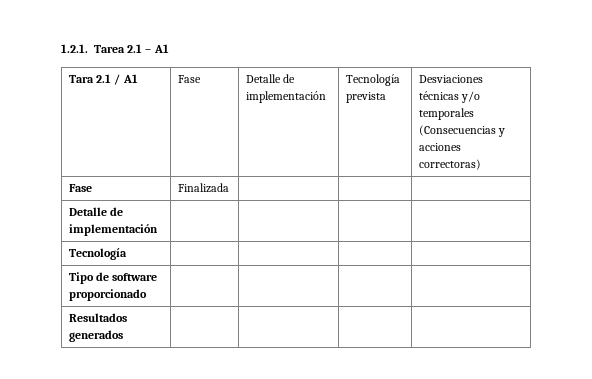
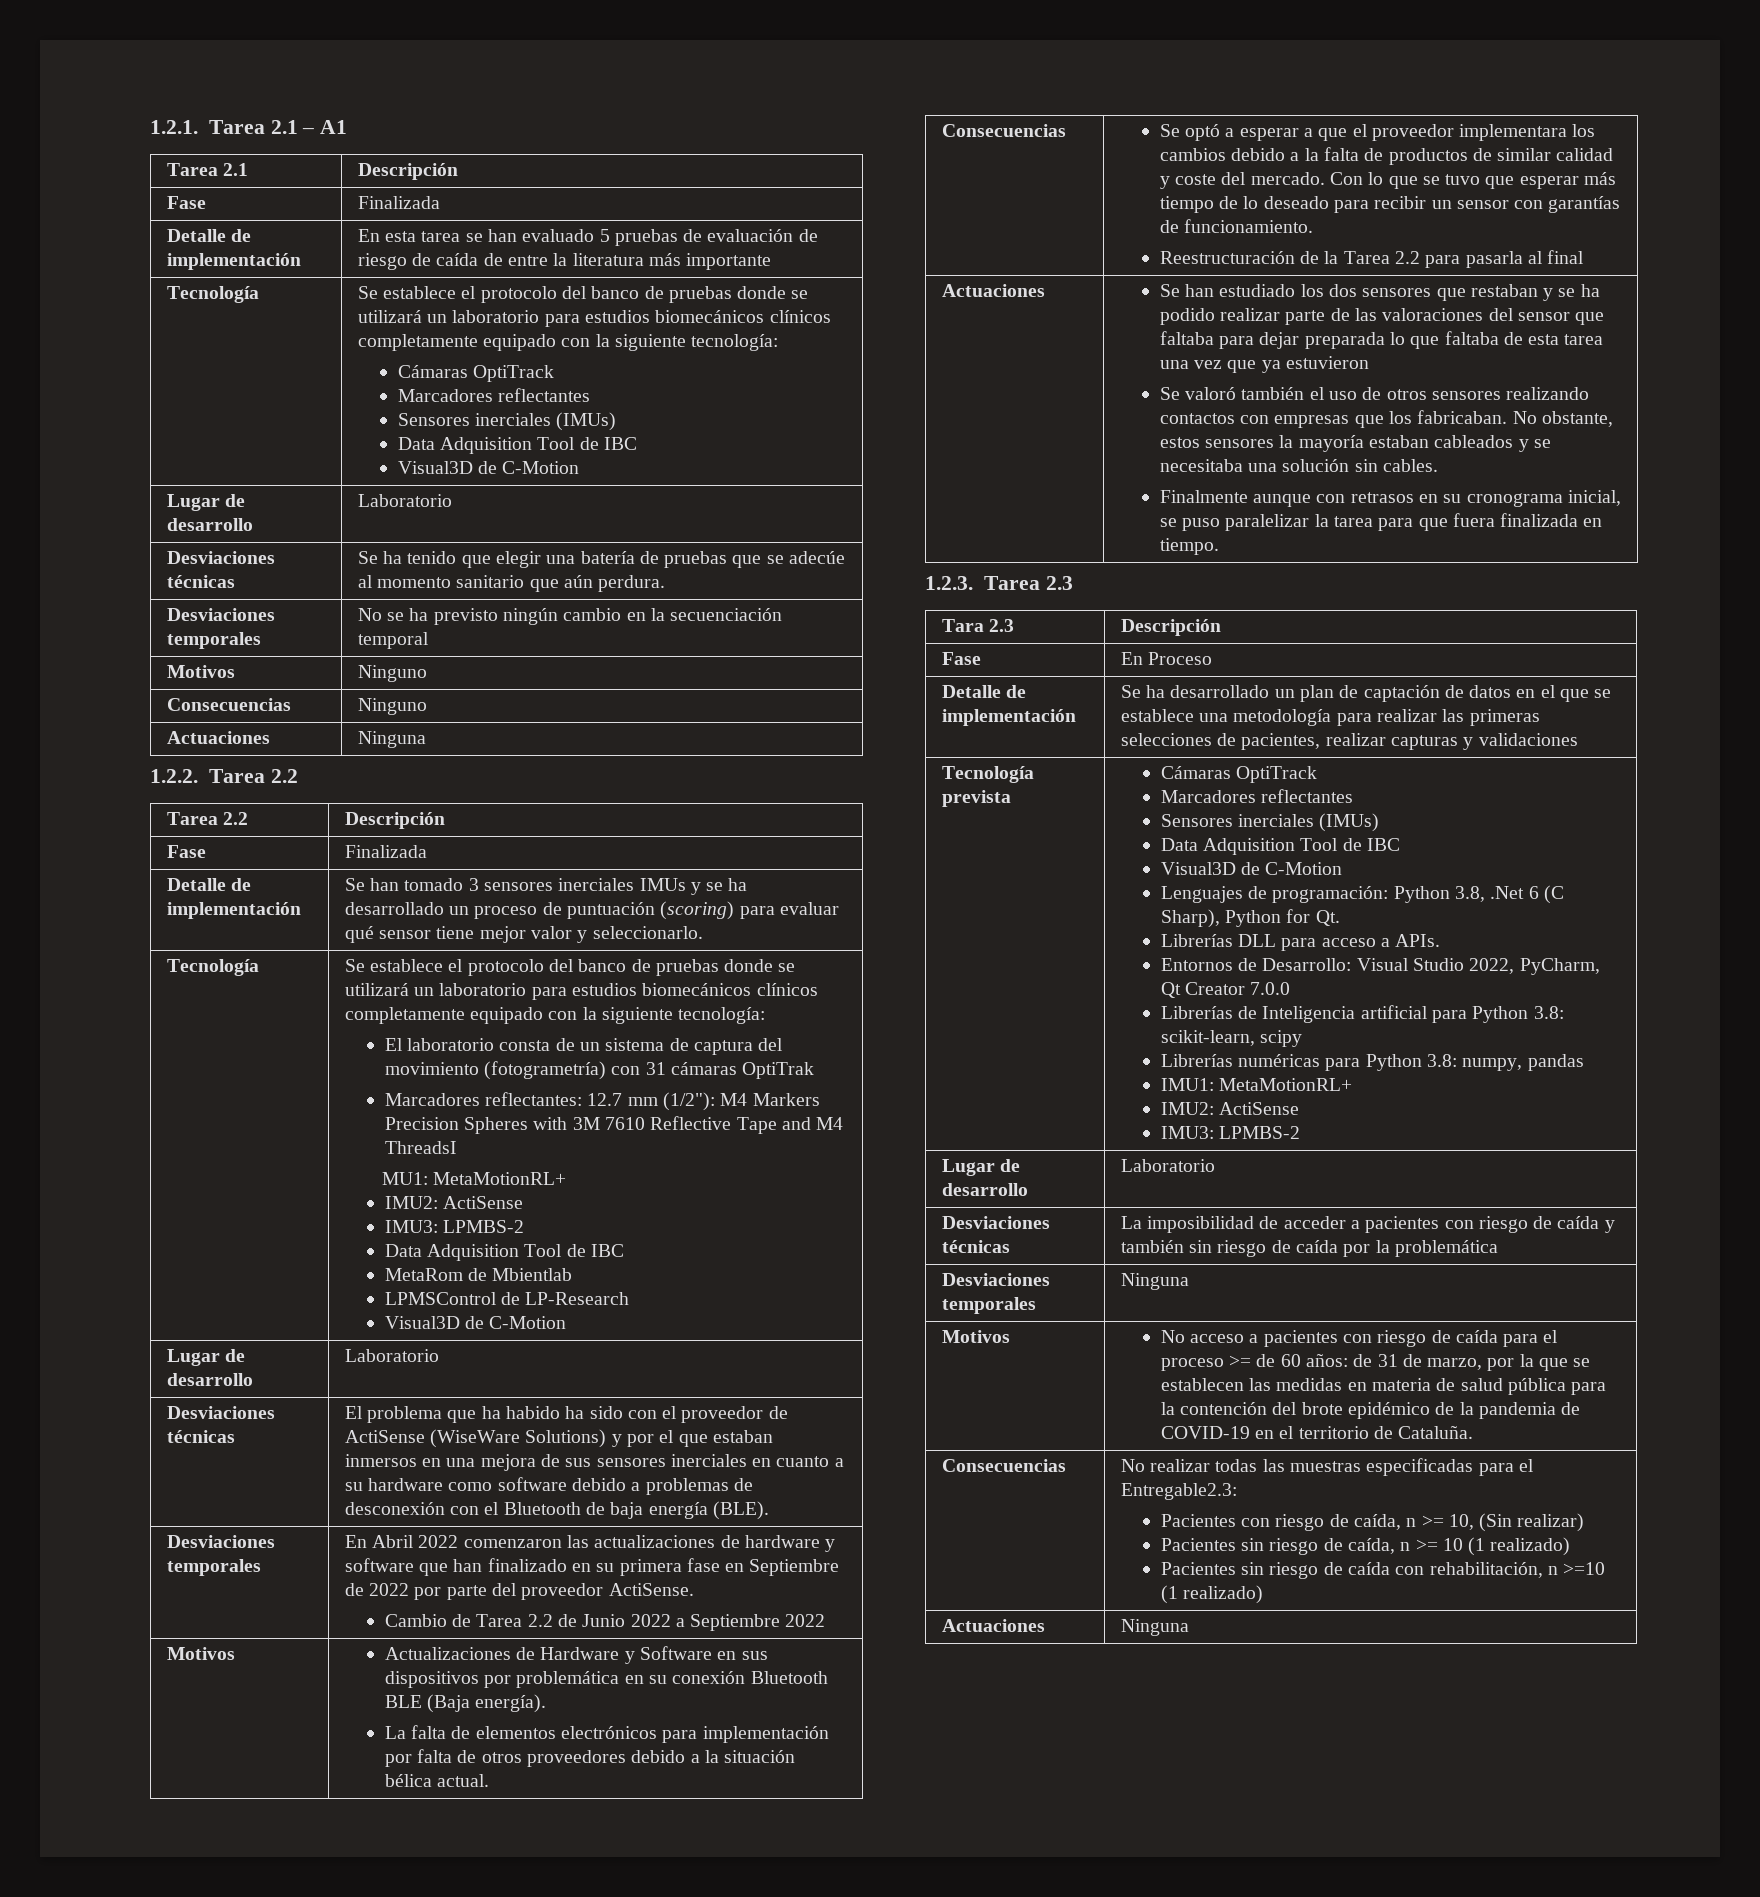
[68,74,138,85] [177,75,201,83] [245,74,296,83] [245,91,326,103] [345,74,400,86] [345,92,386,103] [418,75,483,83] [418,91,481,103] [418,108,474,120] [418,125,506,137] [418,143,461,151] [418,159,481,170] [68,184,92,192] [177,183,229,193] [68,207,124,216] [68,224,158,236] [68,248,127,260] [68,272,158,284] [68,289,147,301] [68,313,127,322] [68,330,123,342] Tara 2.1 / A1 | Fase | Detalle de implementación | Tecnología prevista | Desviaciones técnicas y/o temporales (Consecuencias y acciones correctoras) // Fase | Finalizada | | | // Detalle de implementación | | | | // Tecnología | | | | // Tipo de software proporcionado | | | | // Resultados generados | | | | -> [166,163,249,176] [357,163,458,180] [166,196,206,209] [357,196,440,209] [166,229,252,242] [166,253,301,270] [357,229,818,246] [357,253,772,270] [166,286,259,303] [357,286,809,303] [357,310,831,327] [357,334,779,351] [397,365,555,382] [397,388,591,402] [397,412,617,431] [397,437,638,454] [397,461,580,474] [166,494,246,511] [166,518,253,531] [357,494,452,507] [166,551,275,564] [166,575,235,588] [357,551,845,568] [357,575,666,592] [166,608,275,621] [166,632,261,649] [357,608,783,625] [357,632,429,649] [166,665,235,678] [357,665,427,682] [166,698,291,711] [357,698,427,715] [166,731,270,744] [357,731,426,748] [150,769,298,783] [166,812,249,825] [344,812,445,829] [166,845,206,858] [344,845,427,858] [166,878,252,891] [166,902,301,919] [344,878,748,895] [344,901,839,920] [344,926,703,943] [166,959,259,976] [344,959,796,976] [344,983,818,1000] [344,1007,766,1024] [384,1038,784,1055] [384,1061,815,1080] [384,1092,820,1111] [384,1116,844,1134] [384,1141,457,1154] [382,1172,567,1185] [384,1196,524,1209] [384,1220,525,1233] [384,1244,625,1261] [384,1268,573,1281] [384,1292,630,1305] [384,1316,567,1329] [166,1349,246,1366] [166,1373,253,1386] [344,1349,439,1362] [166,1406,275,1419] [166,1430,235,1443] [344,1406,788,1423] [344,1429,773,1448] [344,1454,844,1471] [344,1477,753,1495] [344,1501,769,1520] [166,1535,275,1548] [166,1559,261,1576] [344,1535,836,1552] [344,1558,840,1576] [344,1583,694,1600] [384,1614,826,1631] [166,1647,235,1660] [384,1646,768,1664] [384,1671,828,1688] [384,1694,547,1713] [384,1725,829,1743] [384,1749,796,1767] [384,1774,490,1787] [941,124,1066,137] [1159,124,1596,141] [1159,147,1614,165] [1159,172,1616,189] [1159,196,1621,213] [1159,219,1314,233] [1159,250,1585,268] [941,284,1045,297] [1159,284,1600,301] [1159,308,1605,325] [1159,331,1604,349] [1159,356,1370,373] [1159,387,1590,400] [1159,410,1613,428] [1159,435,1551,452] [1159,459,1439,472] [1159,490,1621,507] [1159,513,1603,531] [1159,538,1219,555] [925,576,1073,590] [941,619,1015,632] [1120,619,1221,636] [941,652,981,665] [1120,652,1213,665] [941,685,1027,698] [941,709,1076,726] [1120,685,1612,702] [1120,709,1540,726] [1120,733,1578,750] [941,766,1034,783] [941,790,1011,807] [1160,766,1318,783] [1160,789,1354,803] [1160,813,1380,832] [1160,838,1401,855] [1160,862,1343,875] [1160,885,1564,904] [1160,909,1340,928] [1160,934,1441,951] [1160,958,1600,975] [1160,982,1291,998] [1160,1005,1564,1023] [1160,1030,1303,1047] [1160,1054,1584,1071] [1160,1078,1353,1091] [1160,1102,1300,1115] [1160,1126,1301,1139] [941,1159,1021,1176] [941,1183,1028,1196] [1120,1159,1215,1172] [941,1216,1050,1229] [941,1240,1010,1253] [1120,1216,1615,1233] [1120,1240,1498,1257] [941,1273,1050,1286] [941,1297,1036,1314] [1120,1273,1189,1290] [941,1330,1010,1343] [1160,1330,1559,1347] [1160,1354,1591,1371] [1160,1378,1607,1395] [1160,1402,1581,1419] [1160,1426,1474,1439] [941,1459,1066,1472] [1120,1458,1534,1476] [1120,1483,1237,1500] [1160,1513,1585,1532] [1160,1537,1571,1556] [1160,1562,1606,1579] [1160,1585,1264,1604] [941,1619,1045,1632] [1120,1619,1189,1636] Tarea 2.1 | Descripción // Fase | Finalizada // Detalle de implementación | En esta tarea se han evaluado 5 pruebas de evaluación de riesgo de caída de entre la literatura más importante // Tecnología | Se establece el protocolo del banco de pruebas donde se utilizará un laboratorio para estudios biomecánicos clínicos completamente equipado con la siguiente tecnología: // Cámaras OptiTrack // Marcadores reflectantes // Sensores inerciales (IMUs) // Data Adquisition Tool de IBC // Visual3D de C-Motion // Lugar de desarrollo | Laboratorio // Desviaciones técnicas | Se ha tenido que elegir una batería de pruebas que se adecúe al momento sanitario que aún perdura. // Desviaciones temporales | No se ha previsto ningún cambio en la secuenciación temporal // Motivos | Ninguno // Consecuencias | Ninguno // Actuaciones | Ninguna // 1.2.2. Tarea 2.2 // Tarea 2.2 | Descripción // Fase | Finalizada // Detalle de implementación | Se han tomado 3 sensores inerciales IMUs y se ha desarrollado un proceso de puntuación (scoring) para evaluar qué sensor tiene mejor valor y seleccionarlo. // Tecnología | Se establece el protocolo del banco de pruebas donde se utilizará un laboratorio para estudios biomecánicos clínicos completamente equipado con la siguiente tecnología: // El laboratorio consta de un sistema de captura del movimiento (fotogrametría) con 31 cámaras OptiTrak // Marcadores reflectantes: 12.7 mm (1/2"): M4 Markers Precision Spheres with 3M 7610 Reflective Tape and M4 ThreadsI // MU1: MetaMotionRL+ // IMU2: ActiSense // IMU3: LPMBS-2 // Data Adquisition Tool de IBC // MetaRom de Mbientlab // LPMSControl de LP-Research // Visual3D de C-Motion // Lugar de desarrollo | Laboratorio // Desviaciones técnicas | El problema que ha habido ha sido con el proveedor de ActiSense (WiseWare Solutions) y por el que estaban inmersos en una mejora de sus sensores inerciales en cuanto a su hardware como software debido a problemas de desconexión con el Bluetooth de baja energía (BLE). // Desviaciones temporales | En Abril 2022 comenzaron las actualizaciones de hardware y software que han finalizado en su primera fase en Septiembre de 2022 por parte del proveedor ActiSense. // Cambio de Tarea 2.2 de Junio 2022 a Septiembre 2022 // Motivos | Actualizaciones de Hardware y Software en sus dispositivos por problemática en su conexión Bluetooth BLE (Baja energía). // La falta de elementos electrónicos para implementación por falta de otros proveedores debido a la situación bélica actual. // Consecuencias | Se optó a esperar a que el proveedor implementara los cambios debido a la falta de productos de similar calidad y coste del mercado. Con lo que se tuvo que esperar más tiempo de lo deseado para recibir un sensor con garantías de funcionamiento. // Reestructuración de la Tarea 2.2 para pasarla al final // Actuaciones | Se han estudiado los dos sensores que restaban y se ha podido realizar parte de las valoraciones del sensor que faltaba para dejar preparada lo que faltaba de esta tarea una vez que ya estuvieron // Se valoró también el uso de otros sensores realizando contactos con empresas que los fabricaban. No obstante, estos sensores la mayoría estaban cableados y se necesitaba una solución sin cables. // Finalmente aunque con retrasos en su cronograma inicial, se puso paralelizar la tarea para que fuera finalizada en tiempo. // 1.2.3. Tarea 2.3 // Tara 2.3 | Descripción // Fase | En Proceso // Detalle de implementación | Se ha desarrollado un plan de captación de datos en el que se establece una metodología para realizar las primeras selecciones de pacientes, realizar capturas y validaciones // Tecnología prevista | Cámaras OptiTrack // Marcadores reflectantes // Sensores inerciales (IMUs) // Data Adquisition Tool de IBC // Visual3D de C-Motion // Lenguajes de programación: Python 3.8, .Net 6 (C Sharp), Python for Qt. // Librerías DLL para acceso a APIs. // Entornos de Desarrollo: Visual Studio 2022, PyCharm, Qt Creator 7.0.0 // Librerías de Inteligencia artificial para Python 3.8: scikit-learn, scipy // Librerías numéricas para Python 3.8: numpy, pandas // IMU1: MetaMotionRL+ // IMU2: ActiSense // IMU3: LPMBS-2 // Lugar de desarrollo | Laboratorio // Desviaciones técnicas | La imposibilidad de acceder a pacientes con riesgo de caída y también sin riesgo de caída por la problemática // Desviaciones temporales | Ninguna // Motivos | No acceso a pacientes con riesgo de caída para el proceso >= de 60 años: de 31 de marzo, por la que se establecen las medidas en materia de salud pública para la contención del brote epidémico de la pandemia de COVID-19 en el territorio de Cataluña. // Consecuencias | No realizar todas las muestras especificadas para el Entregable2.3: // Pacientes con riesgo de caída, n >= 10, (Sin realizar) // Pacientes sin riesgo de caída, n >= 10 (1 realizado) // Pacientes sin riesgo de caída con rehabilitación, n >=10 (1 realizado) // Actuaciones | Ninguna

